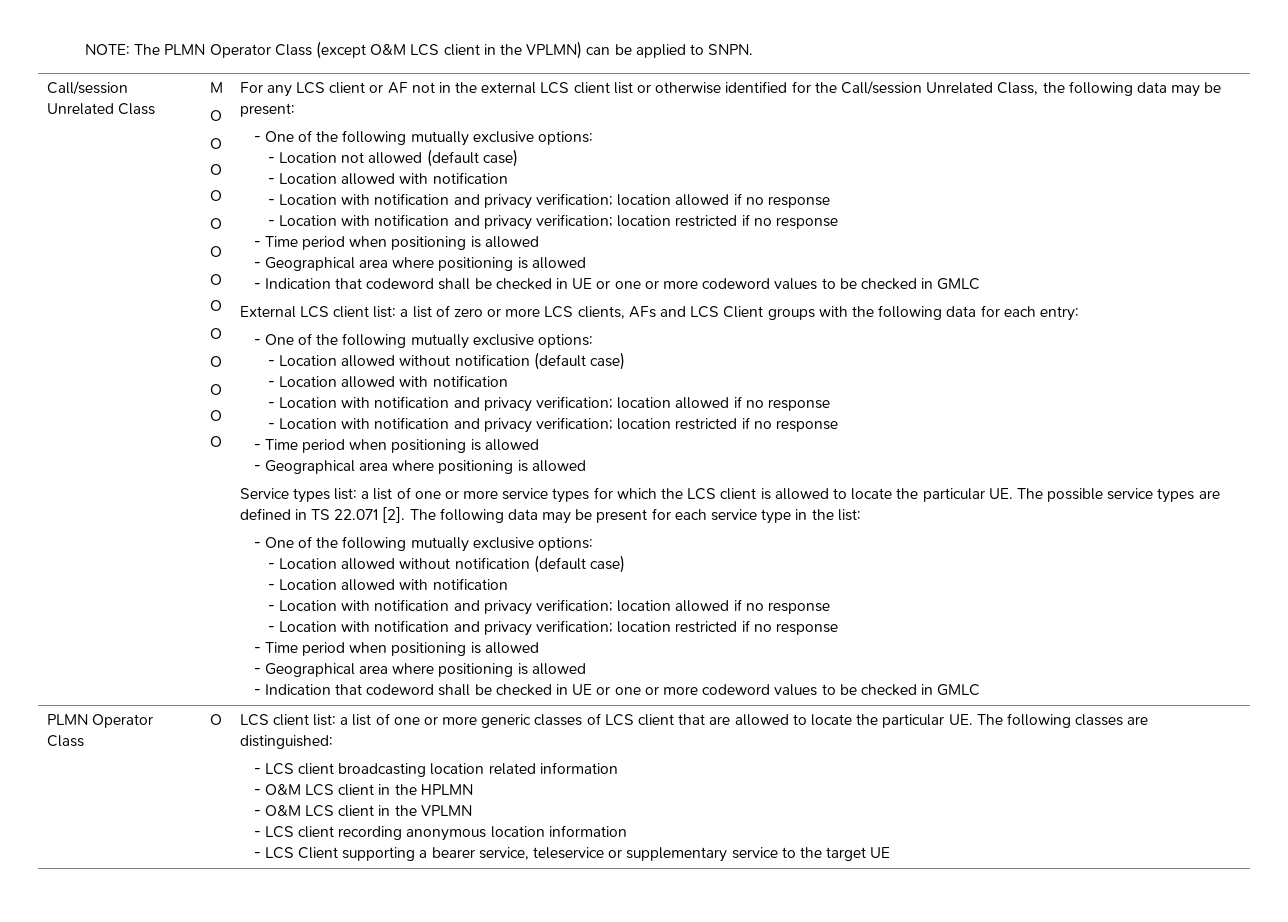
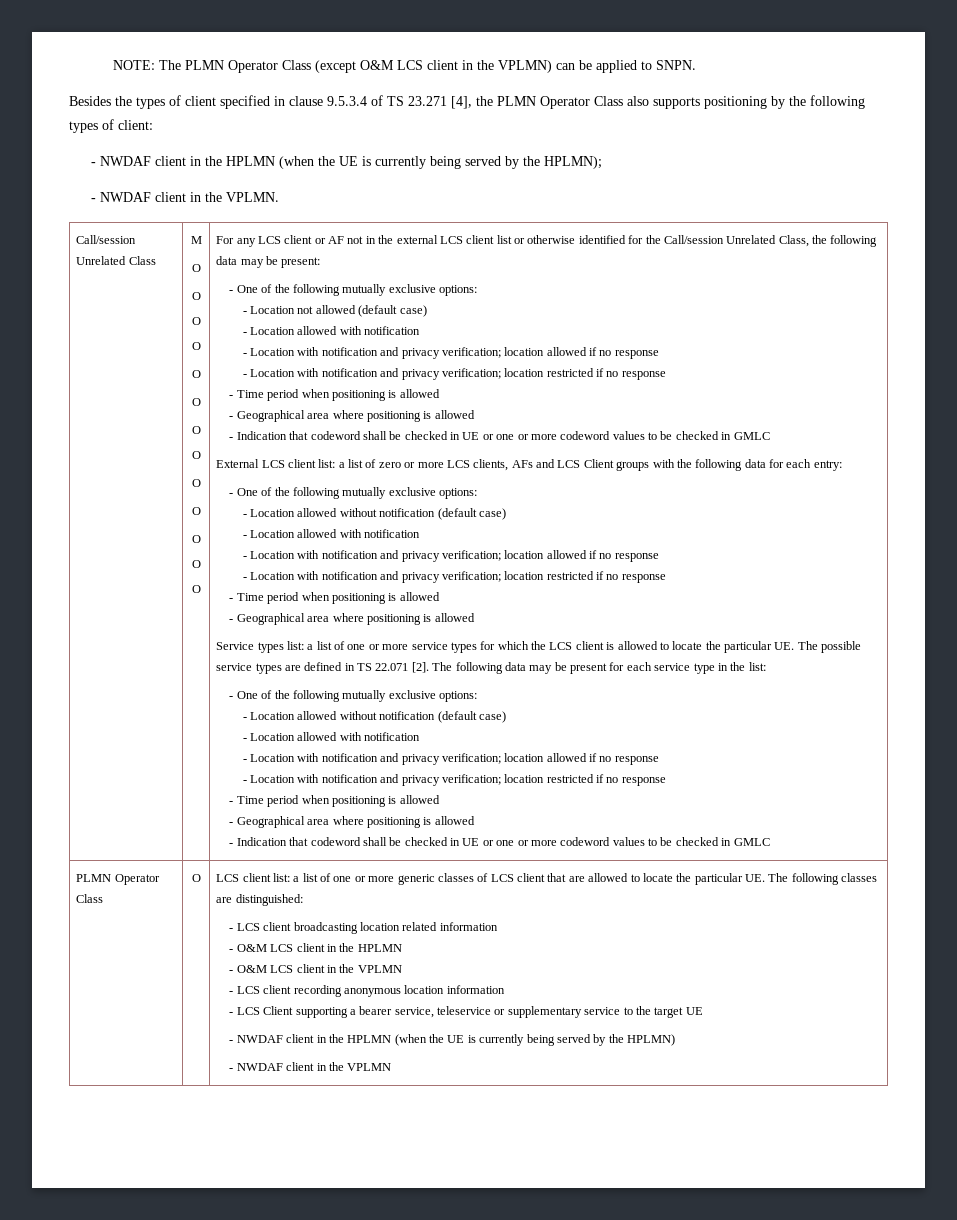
(754, 49) none -> [69,95,865,109] [69,119,153,133] [91,156,603,169] [91,192,280,202] // Besides the types of client specified in clause 9.5.3.4 of TS 23.271 [4], the PLMN Operator Class also supports positioning by the following types of client: // - NWDAF client in the HPLMN (when the UE is currently being served by the HPLMN); // - NWDAF client in the VPLMN.
(891, 852) none -> [229,1034,676,1046] [229,1062,392,1071] // - NWDAF client in the HPLMN (when the UE is currently being served by the HPLMN) // - NWDAF client in the VPLMN

